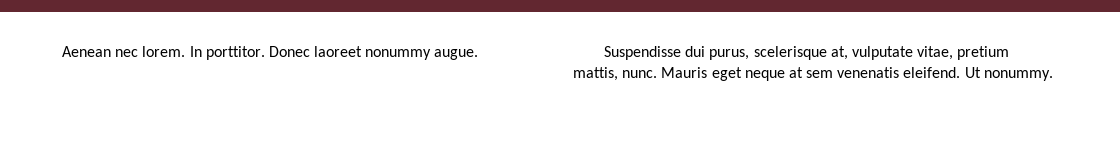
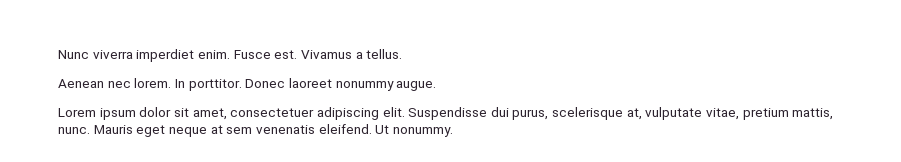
(62, 51) none -> [58,49,403,62] Nunc viverra imperdiet enim. Fusce est. Vivamus a tellus. //
(479, 54) none -> [58,107,405,120] Lorem ipsum dolor sit amet, consectetuer adipiscing elit.

